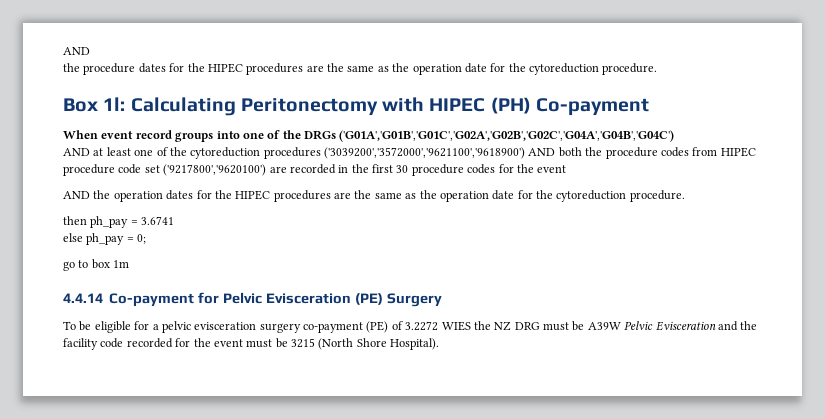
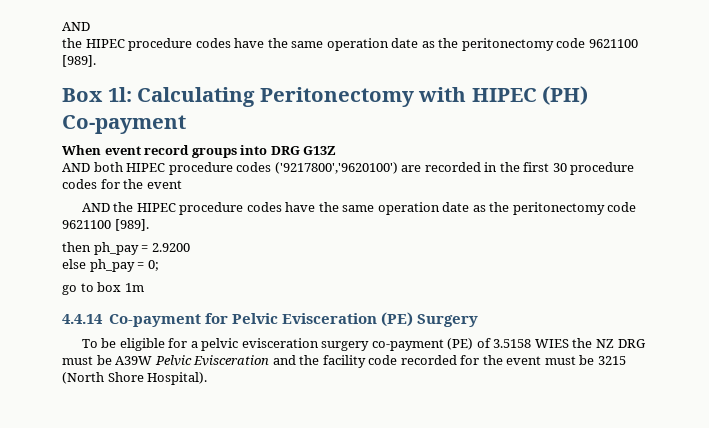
[83,63,658,75] procedure dates for the HIPEC procedures are the same as the operation date for the cytoreduction procedure. -> [85,38,638,51] [62,55,96,67] HIPEC procedure codes have the same operation date as the peritonectomy code 9621100 [989].
[242,130,675,142] [63,147,756,159] [63,164,160,176] one of the DRGs ('G01A','G01B','G01C','G02A','G02B','G02C','G04A','G04B','G04C') // AND at least one of the cytoreduction procedures ('3039200','3572000','9621100','9618900') AND both the procedure codes from HIPEC procedure code set -> [270,146,337,155] [62,162,272,175] DRG G13Z // AND both HIPEC procedure codes
[113,190,685,202] operation dates for the HIPEC procedures are the same as the operation date for the cytoreduction procedure. -> [136,202,637,215] [62,219,149,231] HIPEC procedure codes have the same operation date as the peritonectomy code 9621100 [989].
[141,216,175,225] 3.6741 -> [151,243,190,252] 2.9200
[405,321,439,331] 3.2272 -> [493,339,532,348] 3.5158

